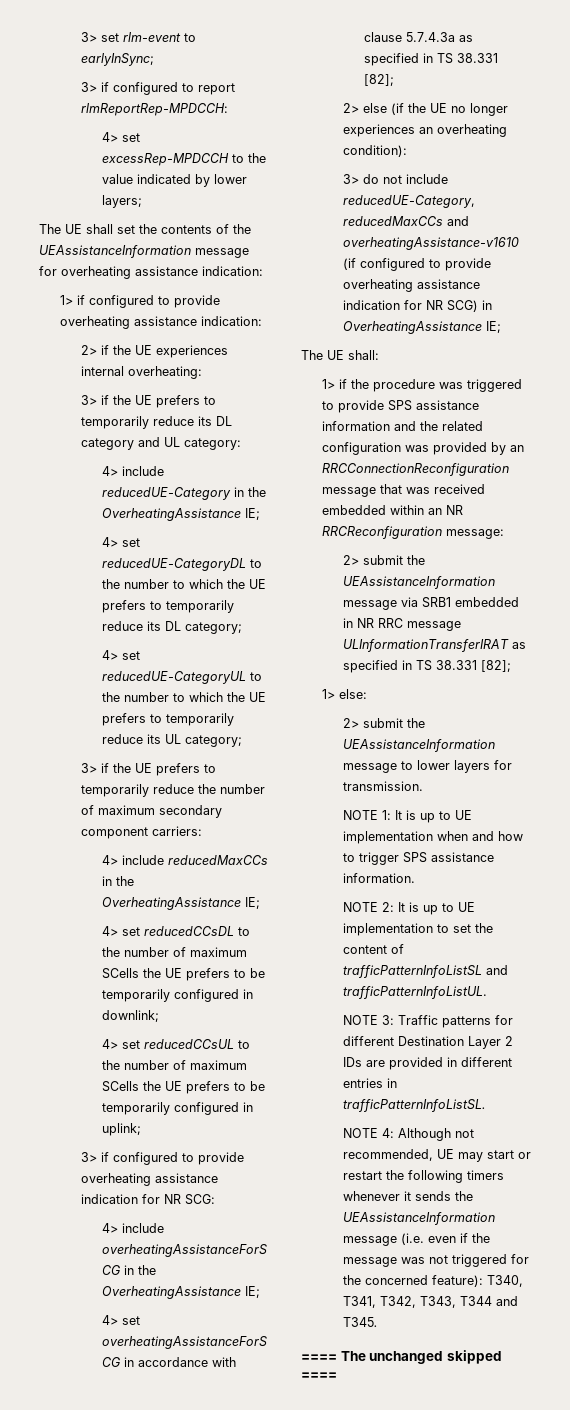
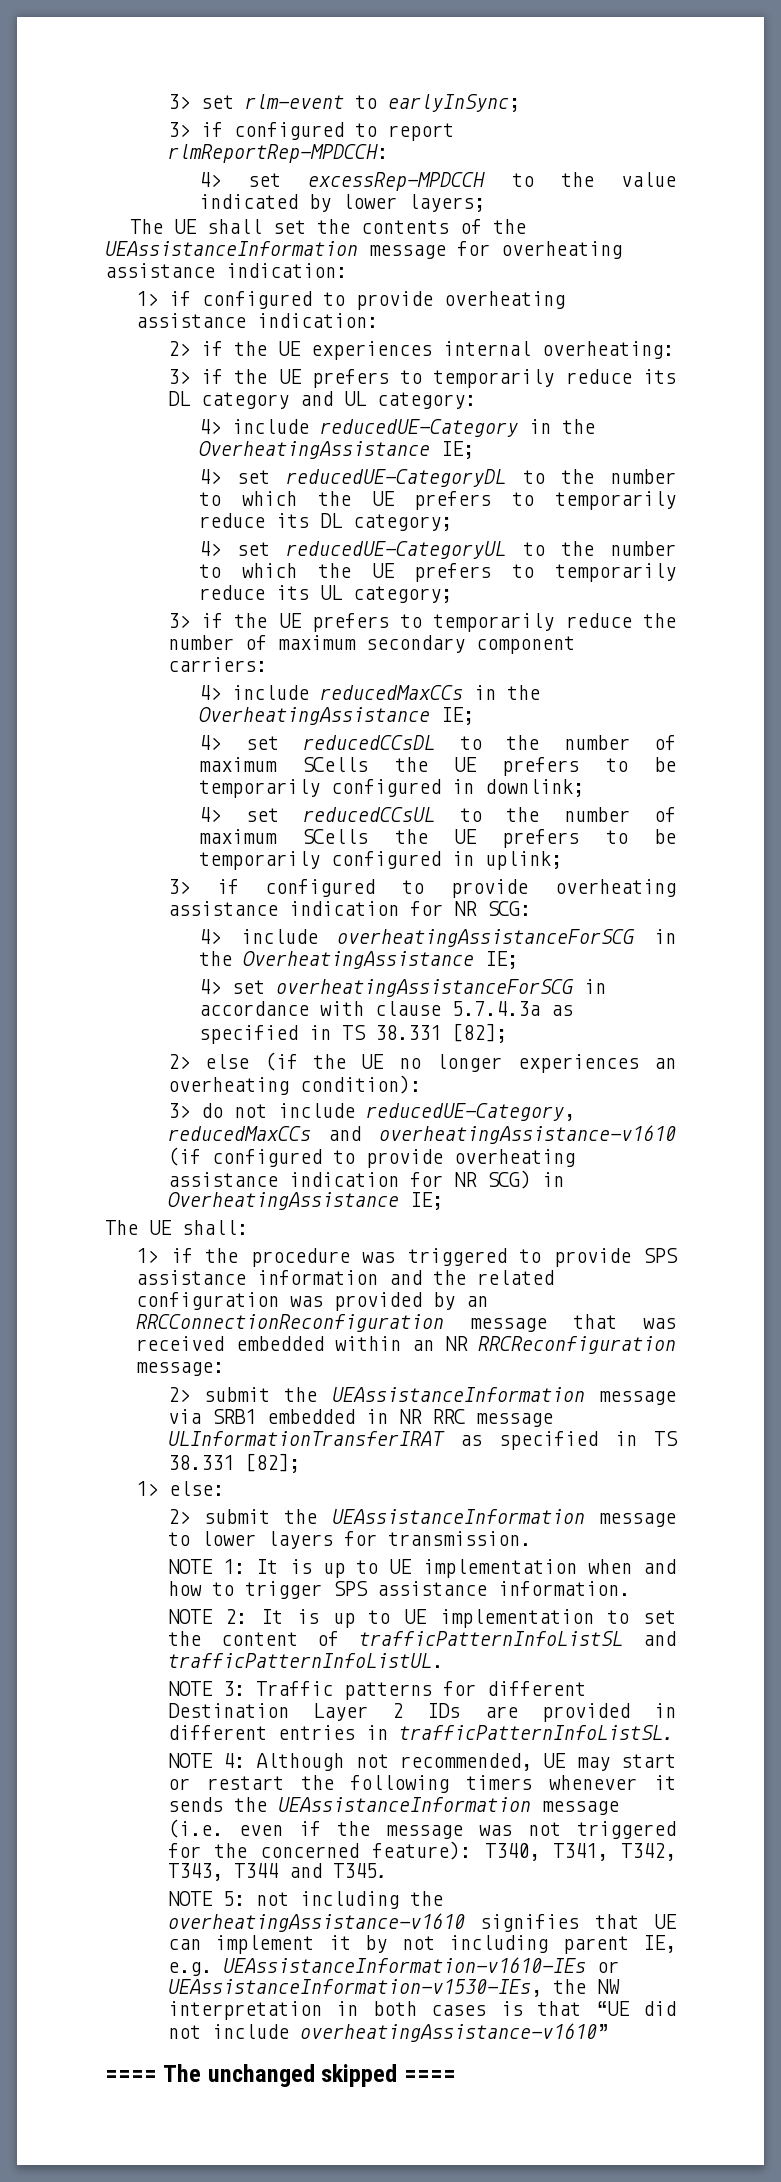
(378, 1322) none -> [167,1891,443,1909] [167,1913,676,1932] [167,1935,676,1954] [167,1957,619,1976] [167,1979,620,1997] [167,2001,676,2020] [167,2023,608,2042] // NOTE 5: not including the overheatingAssistance-v1610 signifies that UE can implement it by not including parent IE, e.g. UEAssistanceInformation-v1610-IEs or UEAssistanceInformation-v1530-IEs, the NW interpretation in both cases is that “UE did not include overheatingAssistance-v1610”

